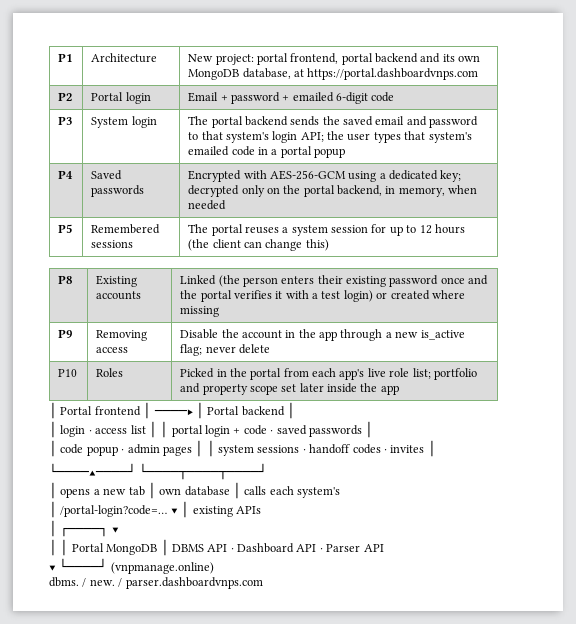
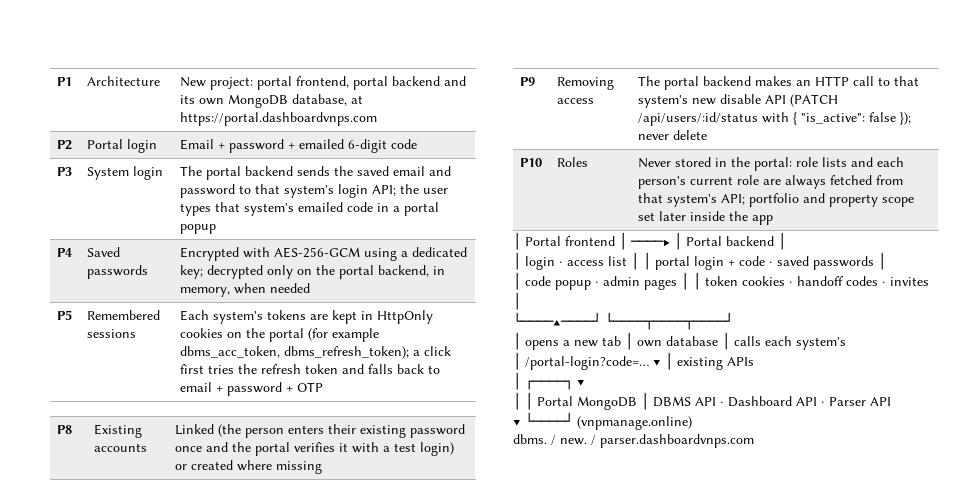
[188,224,465,236] [188,239,329,251] The portal reuses a system session for up to 12 hours (the client can change this) -> [180,310,434,324] [180,328,380,342] [180,346,452,359] [180,364,441,374] [180,382,324,396] Each system's tokens are kept in HttpOnly cookies on the portal (for example dbms_acc_token, dbms_refresh_token); a click first tries the refresh token and falls back to email + password + OTP
[180,329,465,341] [180,344,270,356] [58,369,78,377] [96,368,124,377] [180,368,431,380] Disable the account in the app through a new is_active flag; never delete // P10 | Roles | Picked in the portal from each app's live role list; -> [638,76,920,90] [638,94,839,108] [638,112,912,126] [638,130,708,140] [520,158,543,167] [557,157,589,167] [638,157,905,171] [638,175,904,189] [638,193,746,207] The portal backend makes an HTTP call to that system's new disable API (PATCH /api/users/:id/status with { "is_active": false }); never delete // P10 | Roles | Never stored in the portal: role lists and each person's current role are always fetched from that system's API;
[218,445,300,456] system sessions -> [705,276,785,286] token cookies

